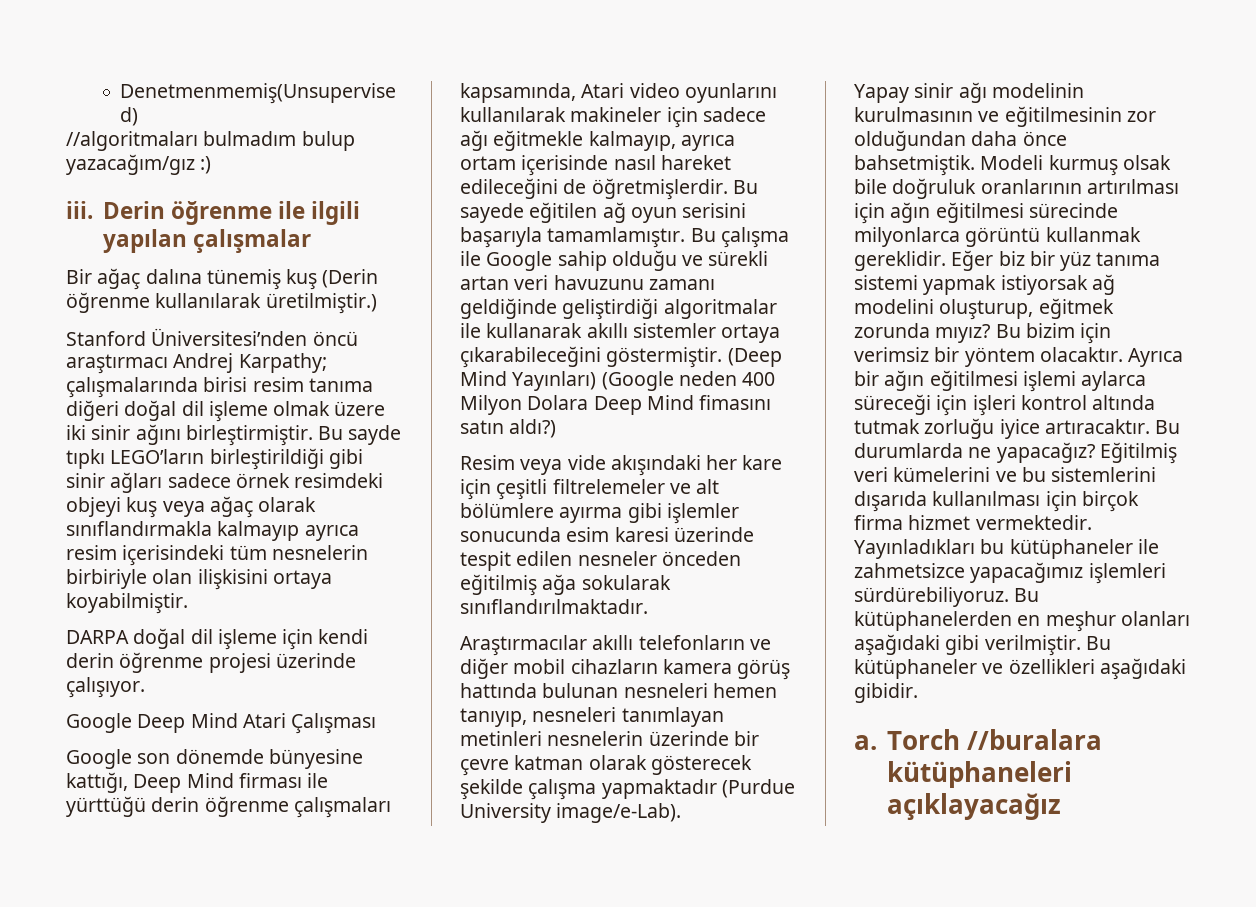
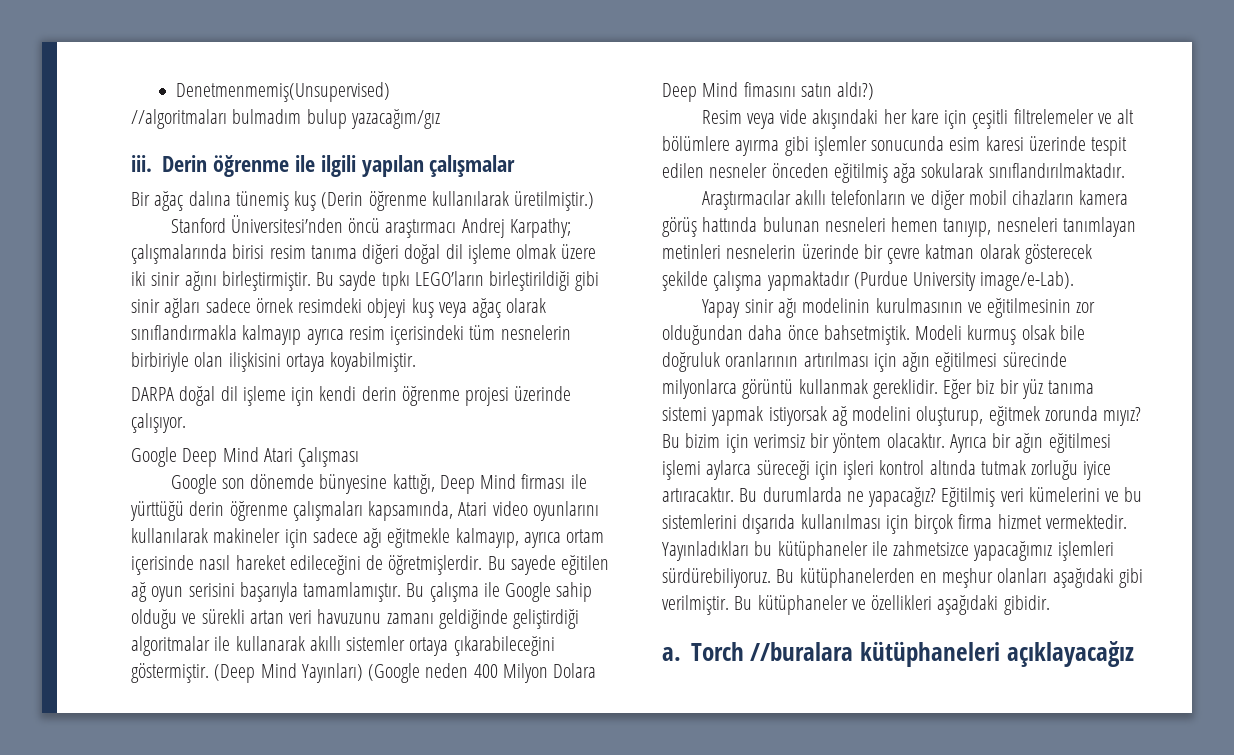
[200,156,212,174] :) -> (440, 119) none

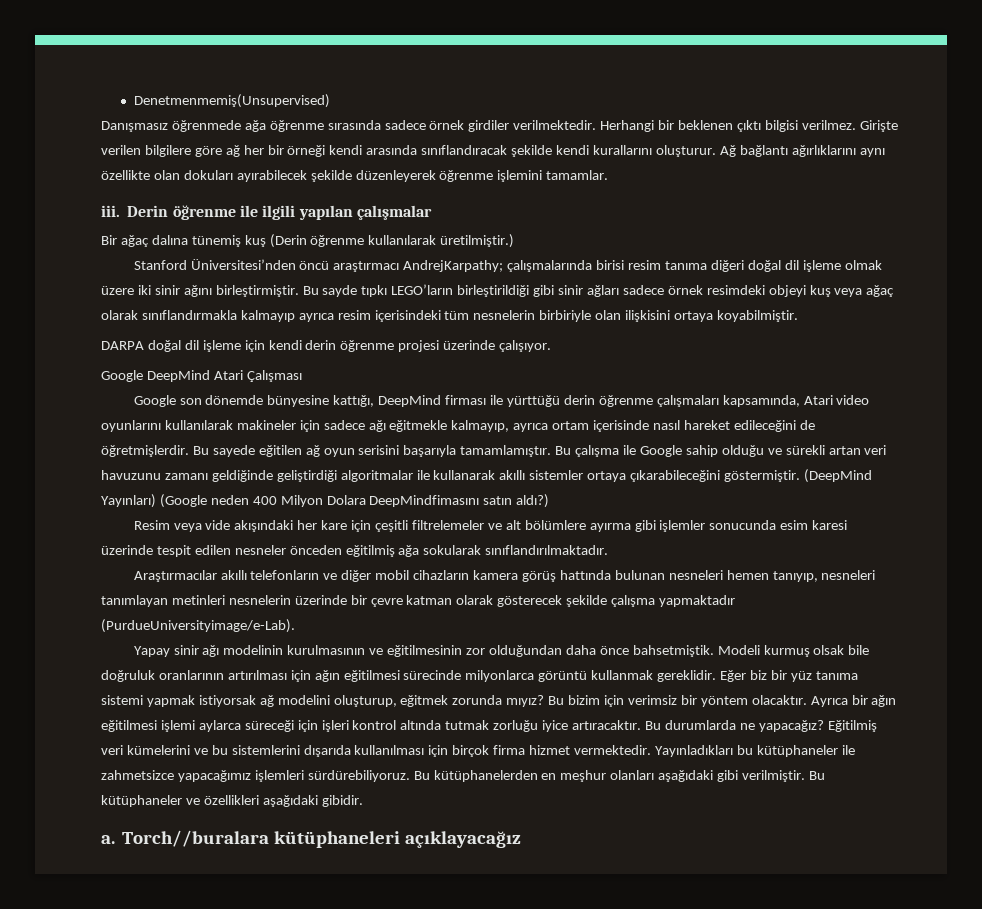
[131,109,440,129] //algoritmaları bulmadım bulup yazacağım/gız -> [101,120,898,132] [101,145,885,157] [101,170,609,182] Danışmasız öğrenmede ağa öğrenme sırasında sadece örnek girdiler verilmektedir. Herhangi bir beklenen çıktı bilgisi verilmez. Girişte verilen bilgilere göre ağ her bir örneği kendi arasında sınıflandıracak şekilde kendi kurallarını oluşturur. Ağ bağlantı ağırlıklarını aynı özellikte olan dokuları ayırabilecek şekilde düzenleyerek öğrenme işlemini tamamlar.
[461,218,571,238] Andrej Karpathy; -> [403,260,504,272] AndrejKarpathy;
[182,447,259,467] Deep Mind -> [146,370,210,382] DeepMind
[439,474,517,494] Deep Mind -> [378,395,442,407] DeepMind
[214,663,297,683] (Deep Mind -> [803,469,872,483] (DeepMind
[662,82,796,102] Deep Mind fimasını -> [369,495,480,507] DeepMindfimasını
[853,271,1075,291] (Purdue University image/e-Lab). -> [101,619,295,633] (PurdueUniversityimage/e-Lab).
[690,642,854,661] Torch //buralara -> [122,830,270,847] Torch//buralara

